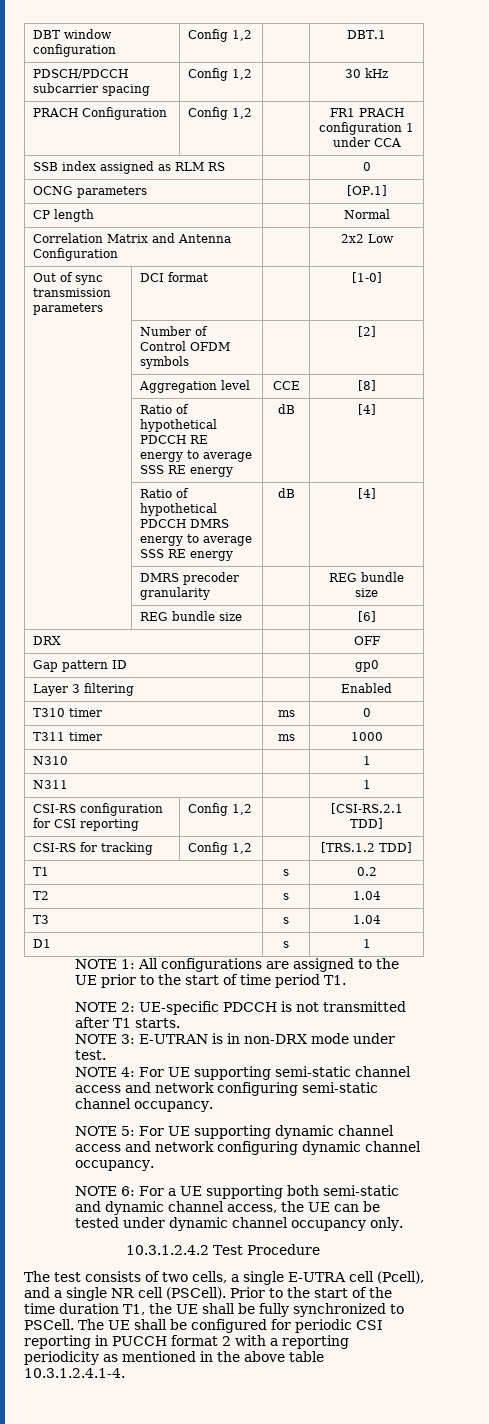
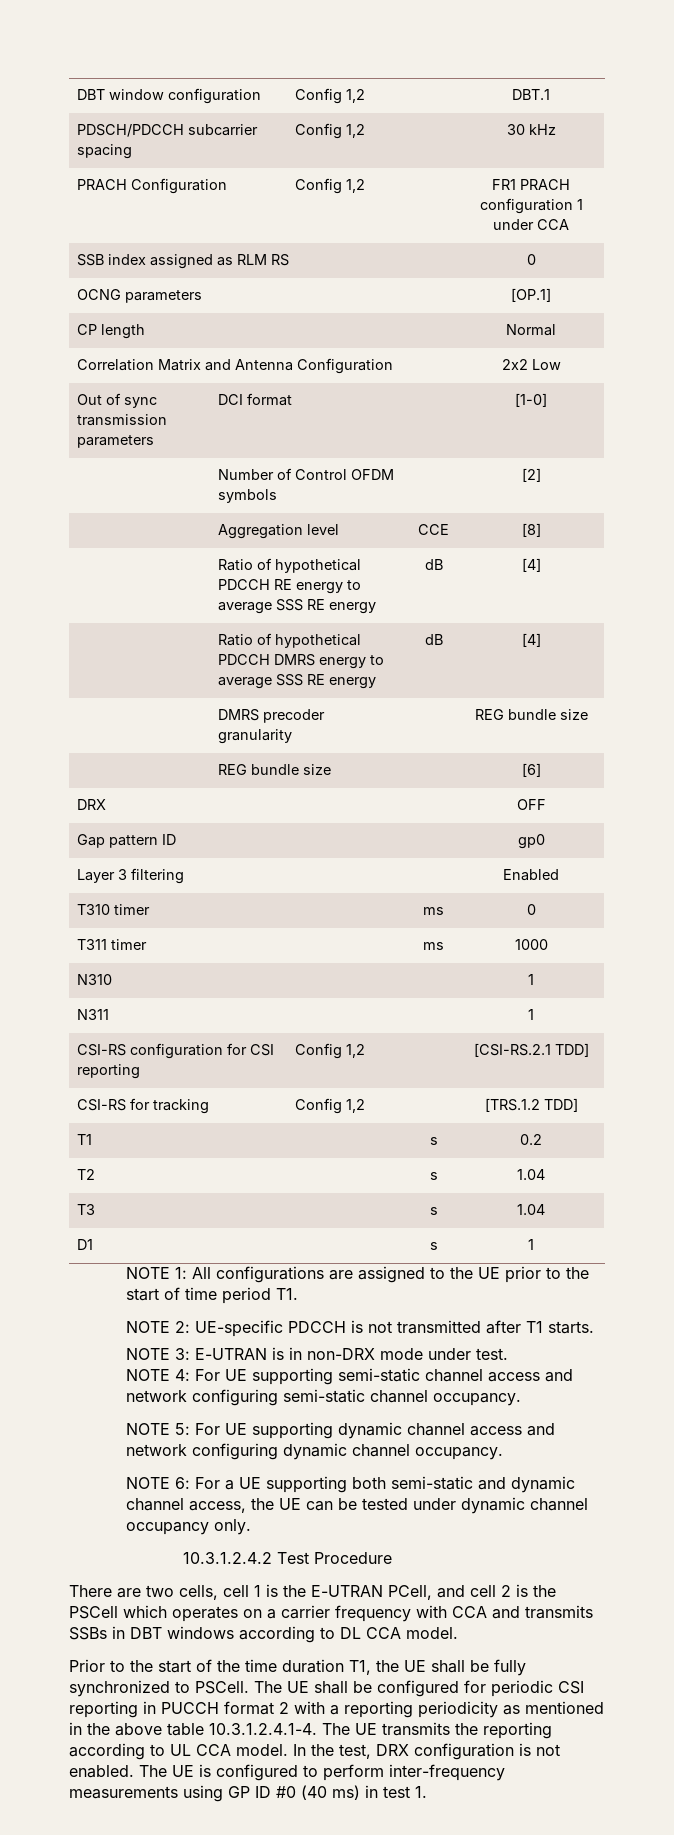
[24,1271,424,1285] [24,1287,226,1301] The test consists of two cells, a single E-UTRA cell (Pcell), and a single NR cell (PSCell). -> [69,1584,556,1600] [69,1605,593,1622] [69,1626,458,1643] There are two cells, cell 1 is the E-UTRAN PCell, and cell 2 is the PSCell which operates on a carrier frequency with CCA and transmits SSBs in DBT windows according to DL CCA model. //
(125, 1373) none -> [322,1722,552,1739] [69,1743,560,1760] [69,1764,505,1781] [69,1785,427,1802] The UE transmits the reporting according to UL CCA model. In the test, DRX configuration is not enabled. The UE is configured to perform inter-frequency measurements using GP ID #0 (40 ms) in test 1.

